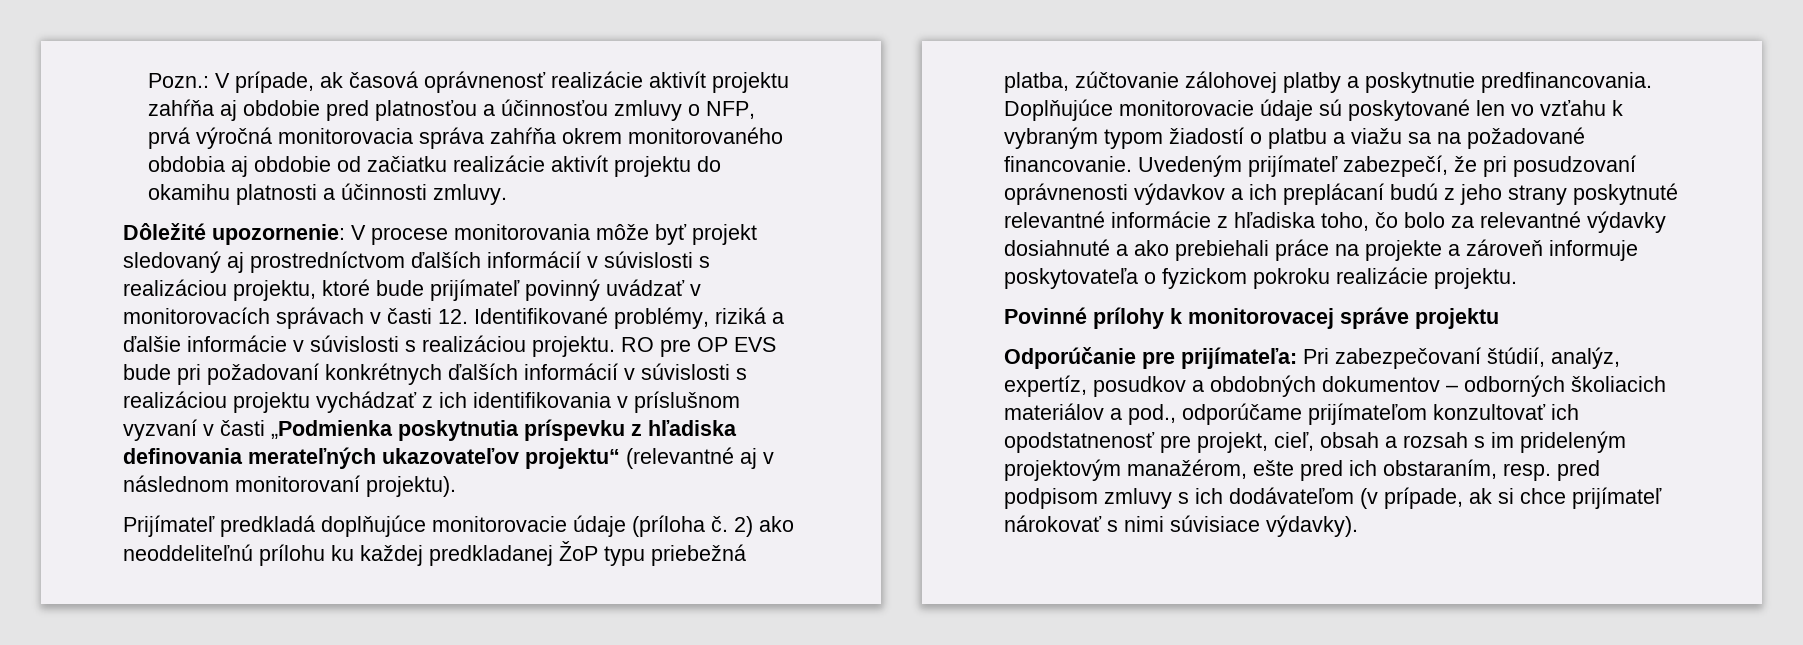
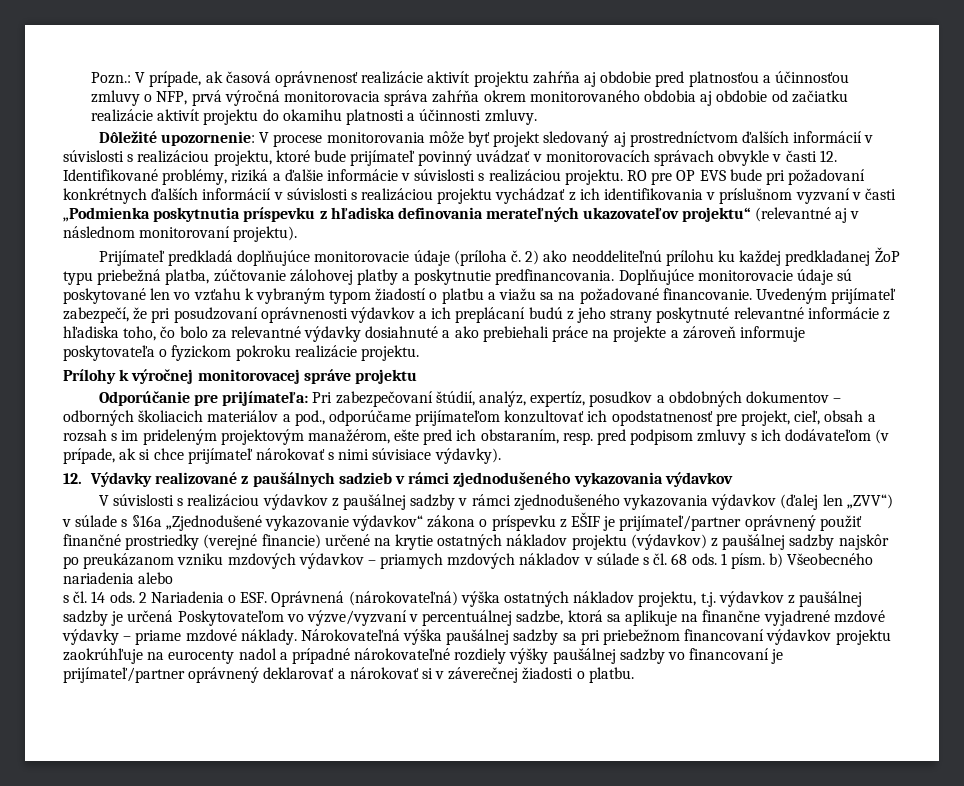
(364, 318) none -> [718,150,770,166] obvykle
[1004,307,1182,329] Povinné prílohy k -> [63,369,194,384] Prílohy k výročnej
(1358, 526) none -> [63,472,733,487] [98,494,893,510] [62,512,862,531] [63,534,889,550] [63,553,874,569] [63,572,174,584] [63,591,863,607] [63,610,885,626] [62,629,891,645] [63,648,784,664] [63,667,634,683] // 12. Výdavky realizované z paušálnych sadzieb v rámci zjednodušeného vykazovania výdavkov // V súvislosti s realizáciou výdavkov z paušálnej sadzby v rámci zjednodušeného vykazovania výdavkov (ďalej len „ZVV“) v súlade s §16a „Zjednodušené vykazovanie výdavkov“ zákona o príspevku z EŠIF je prijímateľ/partner oprávnený použiť finančné prostriedky (verejné financie) určené na krytie ostatných nákladov projektu (výdavkov) z paušálnej sadzby najskôr po preukázanom vzniku mzdových výdavkov – priamych mzdových nákladov v súlade s čl. 68 ods. 1 písm. b) Všeobecného nariadenia alebo // s čl. 14 ods. 2 Nariadenia o ESF. Oprávnená (nárokovateľná) výška ostatných nákladov projektu, t.j. výdavkov z paušálnej sadzby je určená Poskytovateľom vo výzve/vyzvaní v percentuálnej sadzbe, ktorá sa aplikuje na finančne vyjadrené mzdové výdavky – priame mzdové náklady. Nárokovateľná výška paušálnej sadzby sa pri priebežnom financovaní výdavkov projektu zaokrúhľuje na eurocenty nadol a prípadné nárokovateľné rozdiely výšky paušálnej sadzby vo financovaní je prijímateľ/partner oprávnený deklarovať a nárokovať si v záverečnej žiadosti o platbu.

